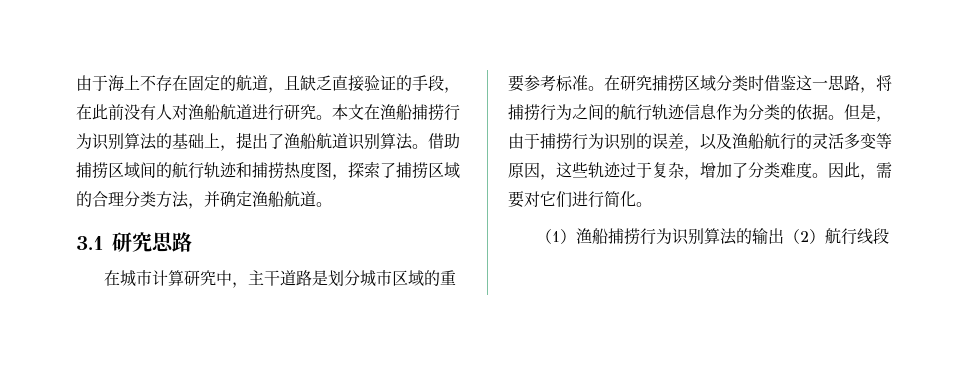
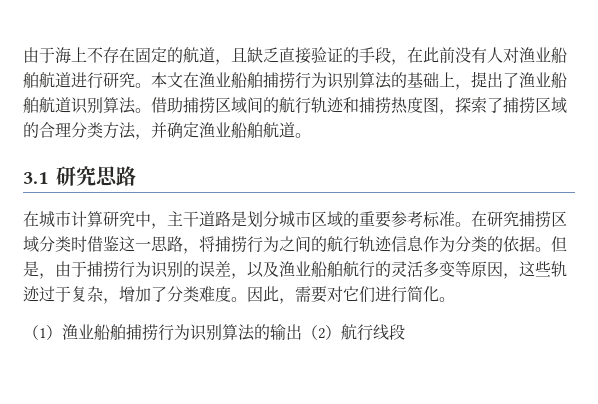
[204,104,220,120] 船 -> [535,47,567,63] [23,72,39,88] 业船舶
[396,104,412,120] 船 -> [215,72,263,88] 业船舶
[300,133,316,149] 船 -> [535,72,567,88] [23,97,39,113] 业船舶
[268,191,284,207] 船 -> [215,122,263,138] 业船舶
[748,133,764,149] 船 -> [295,261,343,277] 业船舶
[591,228,608,244] 船 -> [78,324,126,340] 业船舶

